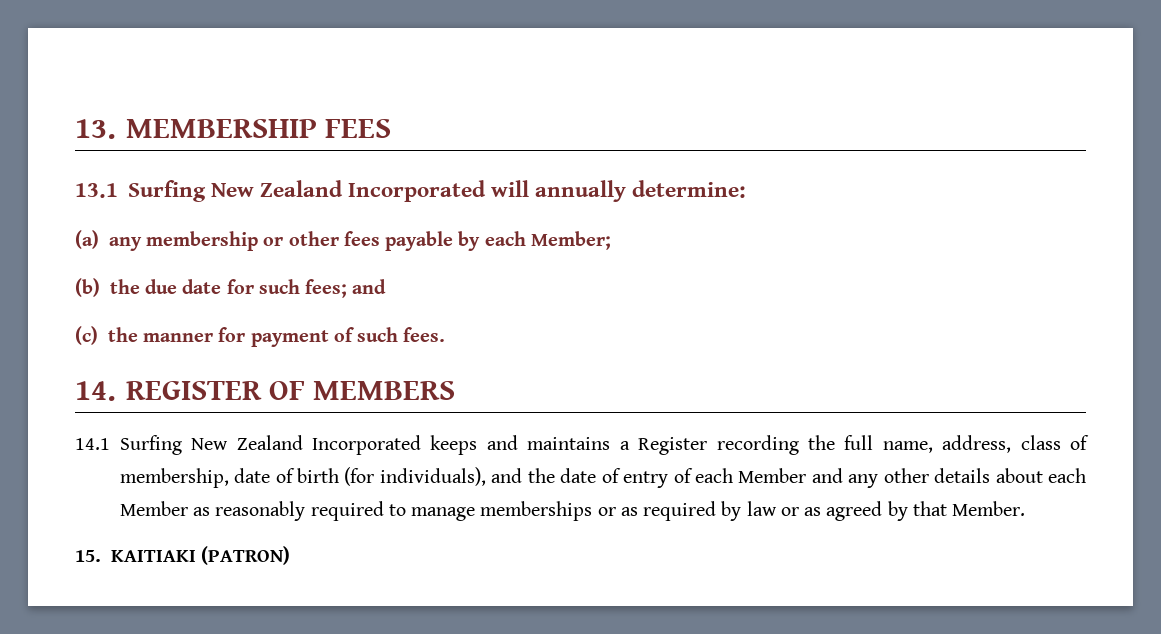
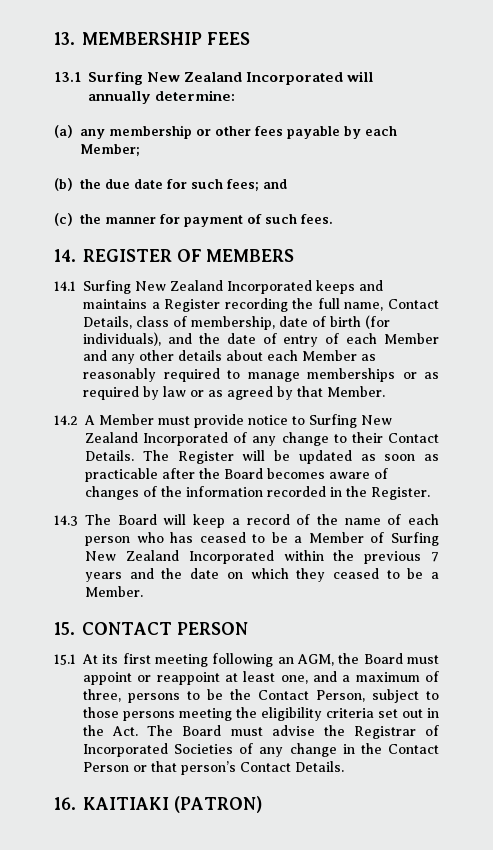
[942,435,1012,453] address, -> [388,299,439,309] [83,316,132,329] Contact Details,
[75,550,101,562] 15. -> [54,414,392,428] [85,432,440,446] [85,450,439,464] [85,468,388,482] [85,486,430,500] [54,514,439,528] [85,532,439,546] [85,550,439,564] [85,568,439,582] [85,586,143,597] [54,622,248,635] [54,653,439,667] [83,671,439,685] [83,689,439,703] [83,707,439,721] [83,725,439,739] [83,743,440,757] [83,761,344,775] [54,797,76,810] 14.2 A Member must provide notice to Surfing New Zealand Incorporated of any change to their Contact Details. The Register will be updated as soon as practicable after the Board becomes aware of changes of the information recorded in the Register. // 14.3 The Board will keep a record of the name of each person who has ceased to be a Member of Surfing New Zealand Incorporated within the previous 7 years and the date on which they ceased to be a Member. // 15. CONTACT PERSON // 15.1 At its first meeting following an AGM, the Board must appoint or reappoint at least one, and a maximum of three, persons to be the Contact Person, subject to those persons meeting the eligibility criteria set out in the Act. The Board must advise the Registrar of Incorporated Societies of any change in the Contact Person or that person’s Contact Details. // 16.

